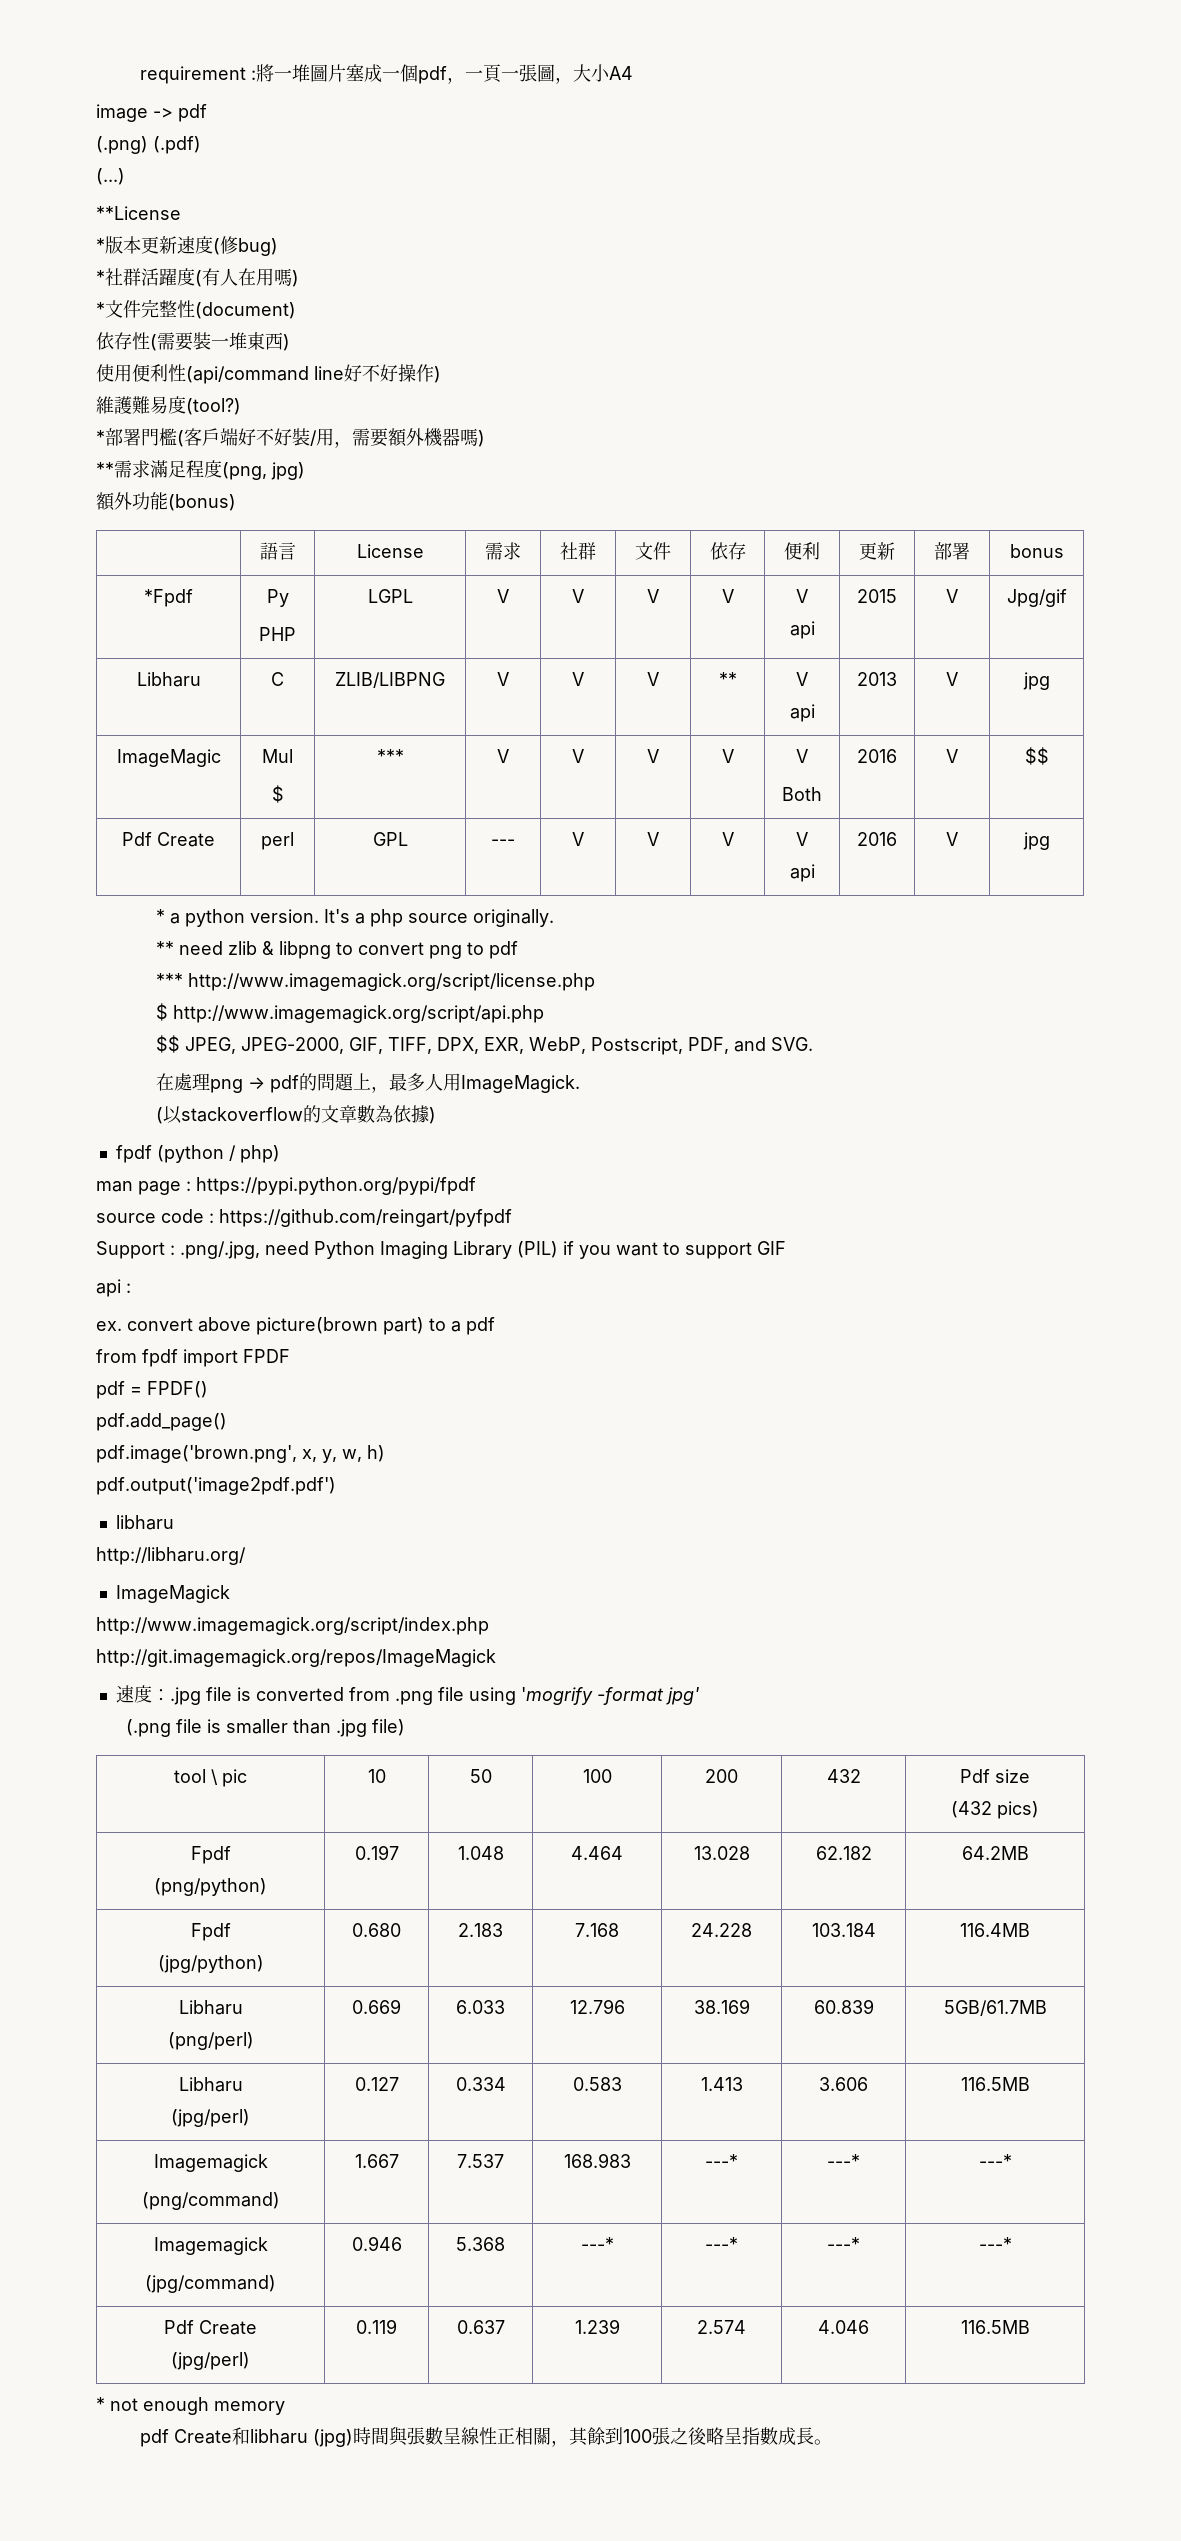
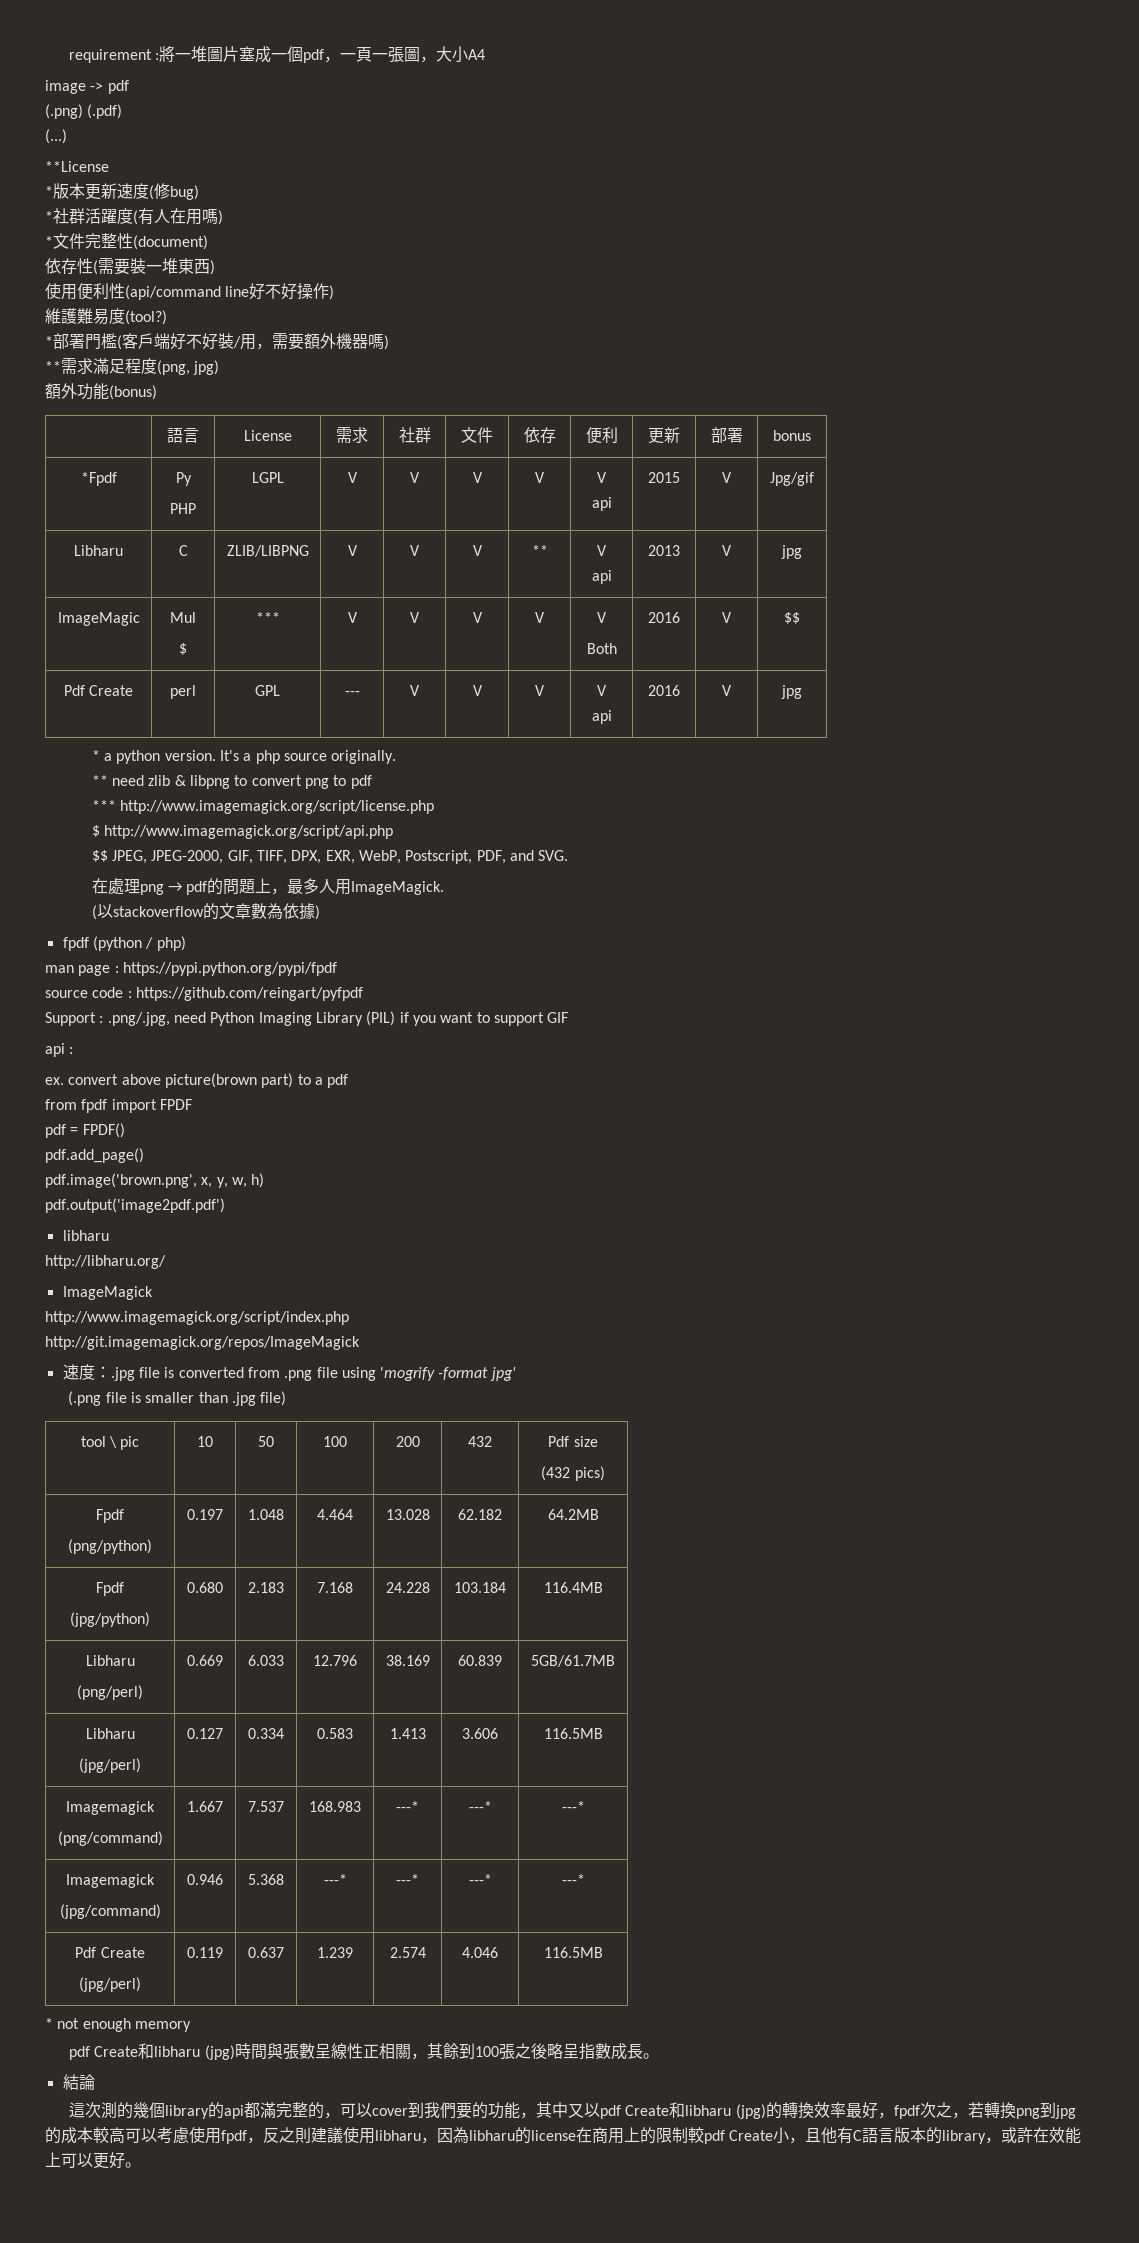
(833, 2442) none -> [62,2074,95,2090] [69,2102,1076,2119] [45,2127,1082,2144] [45,2152,141,2169] // 結論 // 這次測的幾個library的api都滿完整的，可以cover到我們要的功能，其中又以pdf Create和libharu (jpg)的轉換效率最好，fpdf次之，若轉換png到jpg的成本較高可以考慮使用fpdf，反之則建議使用libharu，因為libharu的license在商用上的限制較pdf Create小，且他有C語言版本的library，或許在效能上可以更好。

